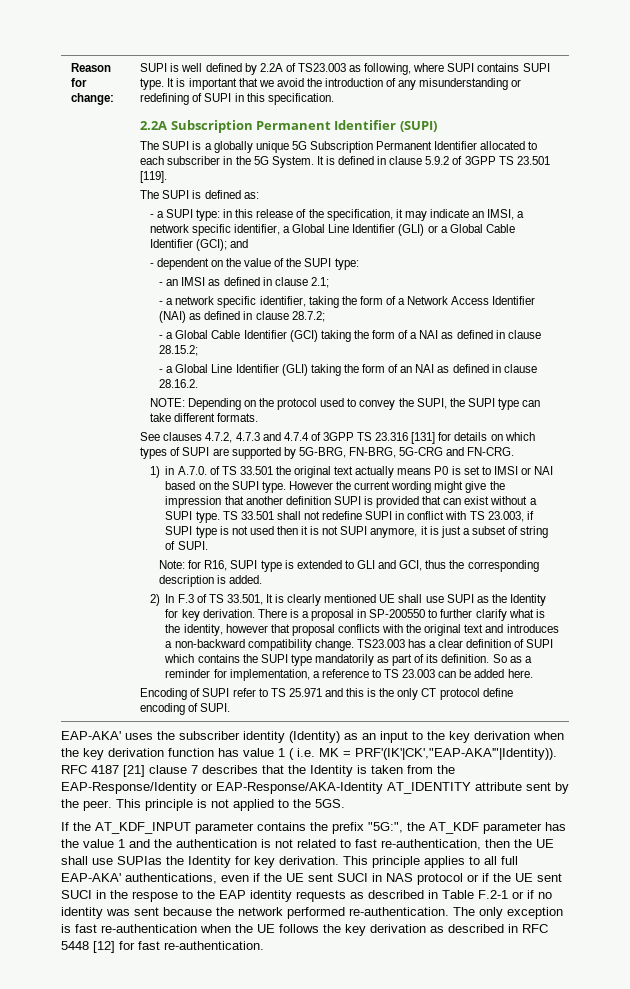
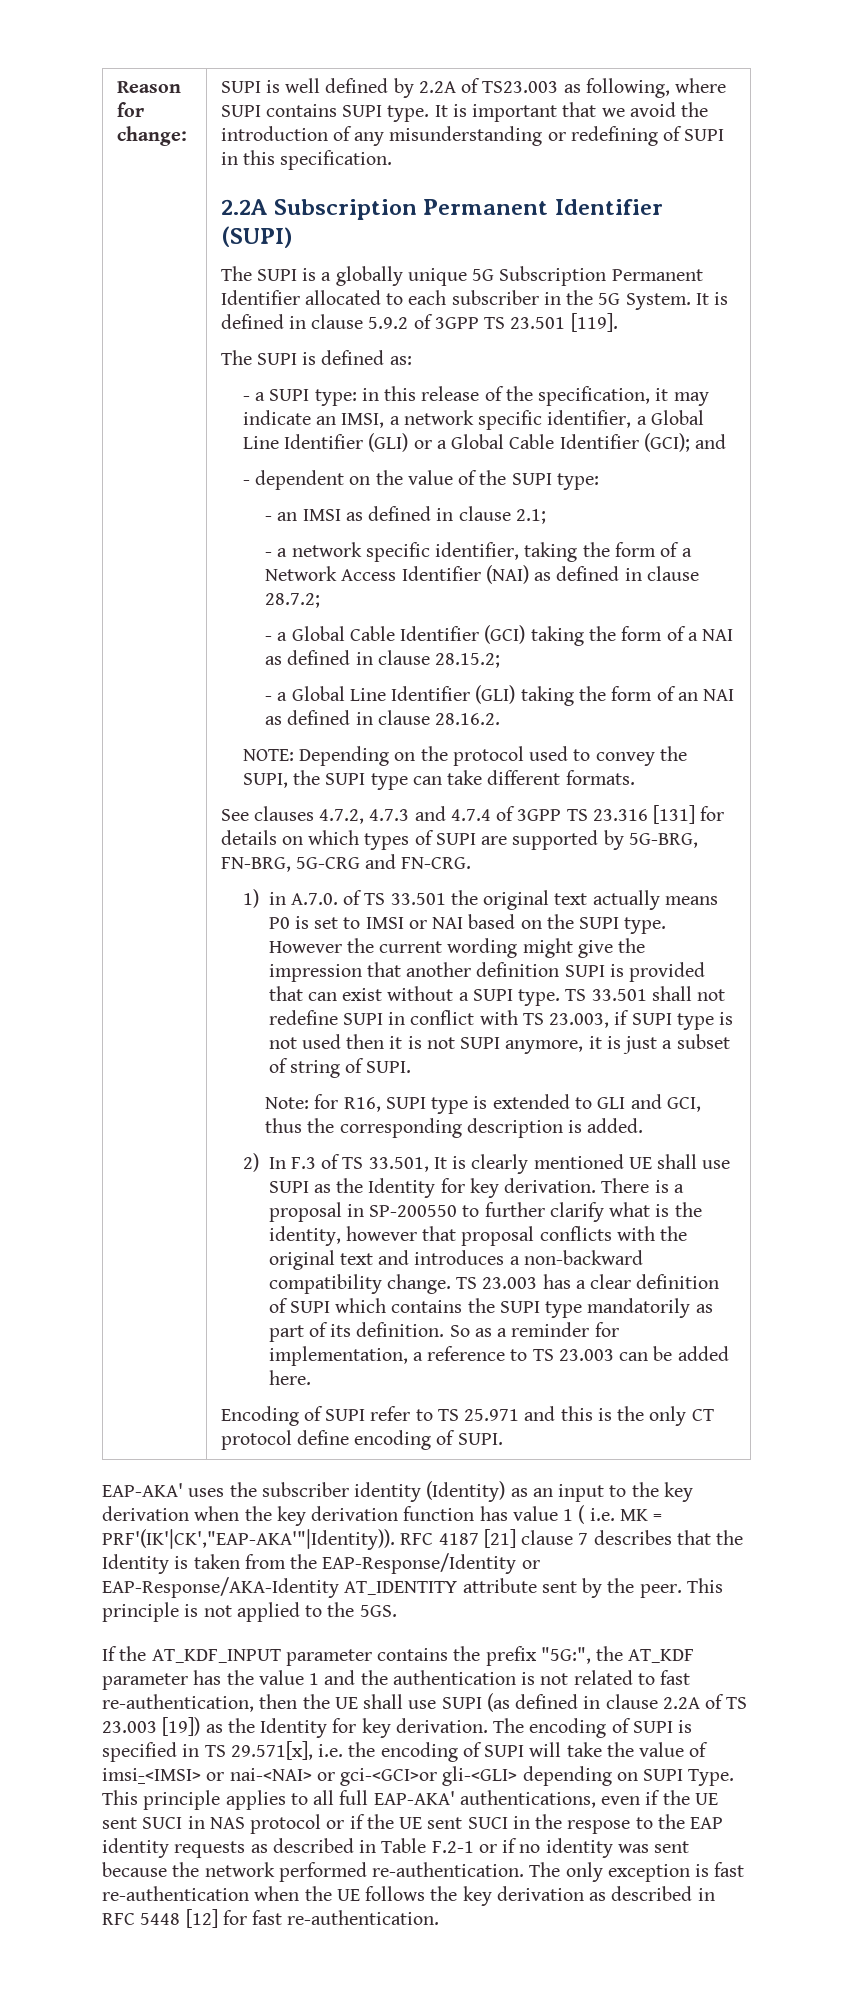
[356,639,405,648] TS23.003 -> [456,1277,538,1289] TS 23.003
[117,856,339,868] SUPIas the Identity for key derivation. -> [441,1693,748,1712] [102,1717,693,1738] [102,1741,709,1762] [102,1766,735,1786] SUPI (as defined in clause 2.2A of TS 23.003 [19]) as the Identity for key derivation. The encoding of SUPI is specified in TS 29.571[x], i.e. the encoding of SUPI will take the value of imsi-<IMSI> or nai-<NAI> or gci-<GCI>or gli-<GLI> depending on SUPI Type.

